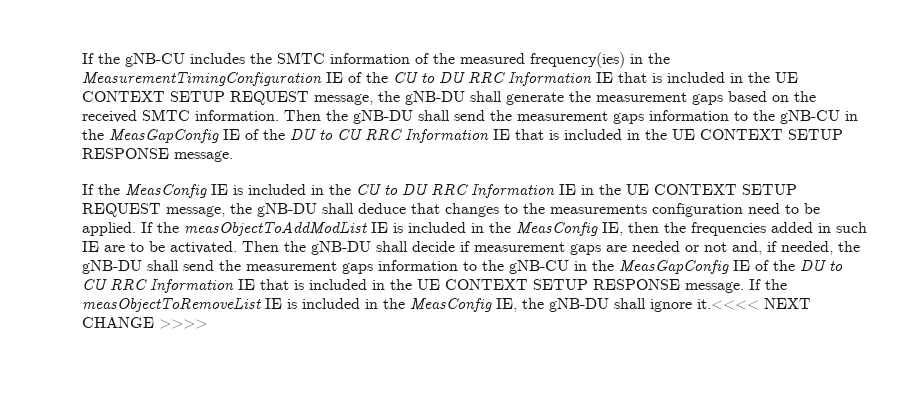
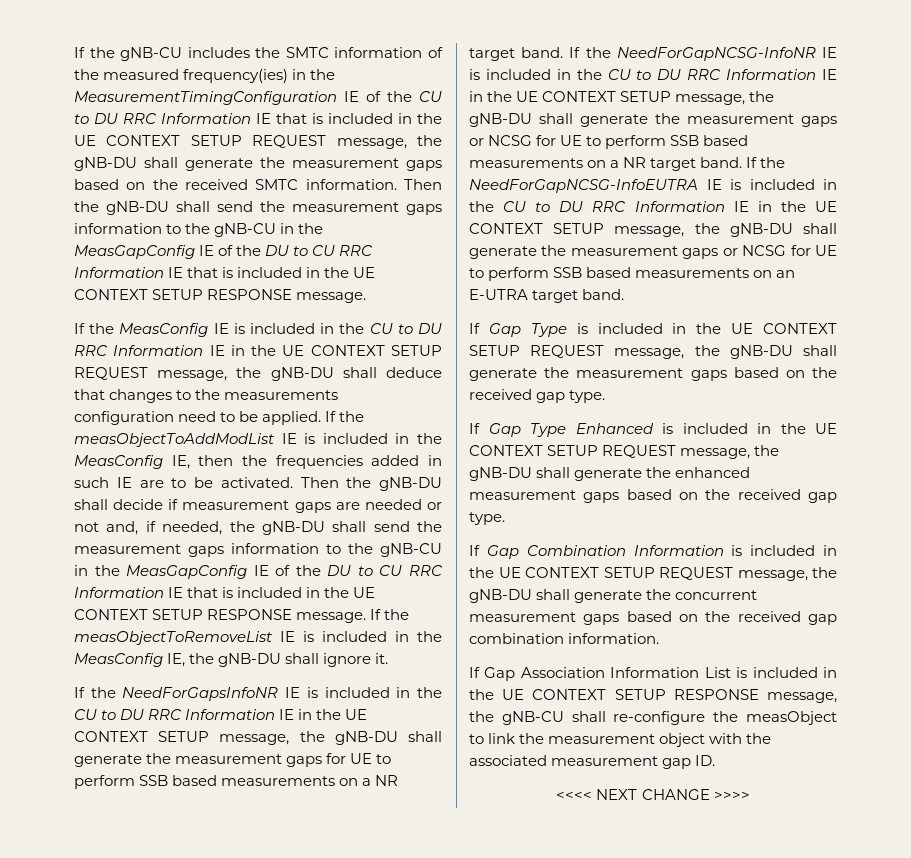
[697,299,759,310] it.<<<< -> [375,653,389,664] [74,687,442,701] [74,709,368,720] [74,731,442,745] [74,753,392,767] [74,775,399,789] [469,47,837,61] [469,69,837,80] [469,91,775,105] [469,113,837,127] [469,135,749,149] [469,157,786,171] [469,179,837,193] [469,201,837,212] [469,223,837,237] [469,245,837,259] [469,267,796,281] [469,289,625,303] [469,323,837,337] [469,345,837,359] [469,367,837,381] [469,389,606,403] [469,423,837,437] [469,445,780,459] [469,467,751,481] [469,489,837,503] [469,512,505,525] [469,545,837,559] [469,567,837,581] [469,589,758,603] [469,611,837,625] [469,633,660,644] [469,667,838,681] [469,689,837,703] [469,711,837,725] [469,733,772,747] [469,755,716,769] [556,791,593,800] it. // If the NeedForGapsInfoNR IE is included in the CU to DU RRC Information IE in the UE CONTEXT SETUP message, the gNB-DU shall generate the measurement gaps for UE to perform SSB based measurements on a NR target band. If the NeedForGapNCSG-InfoNR IE is included in the CU to DU RRC Information IE in the UE CONTEXT SETUP message, the gNB-DU shall generate the measurement gaps or NCSG for UE to perform SSB based measurements on a NR target band. If the NeedForGapNCSG-InfoEUTRA IE is included in the CU to DU RRC Information IE in the UE CONTEXT SETUP message, the gNB-DU shall generate the measurement gaps or NCSG for UE to perform SSB based measurements on an E-UTRA target band. // If Gap Type is included in the UE CONTEXT SETUP REQUEST message, the gNB-DU shall generate the measurement gaps based on the received gap type. // If Gap Type Enhanced is included in the UE CONTEXT SETUP REQUEST message, the gNB-DU shall generate the enhanced measurement gaps based on the received gap type. // If Gap Combination Information is included in the UE CONTEXT SETUP REQUEST message, the gNB-DU shall generate the concurrent measurement gaps based on the received gap combination information. // If Gap Association Information List is included in the UE CONTEXT SETUP RESPONSE message, the gNB-CU shall re-configure the measObject to link the measurement object with the associated measurement gap ID. // <<<<

